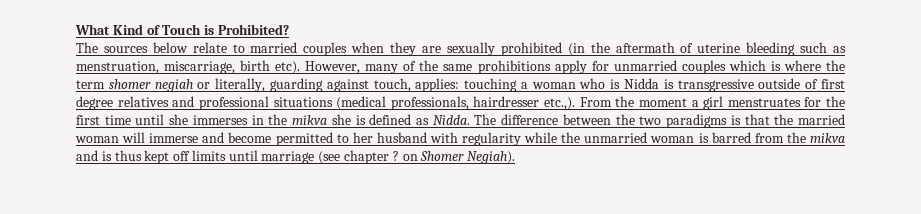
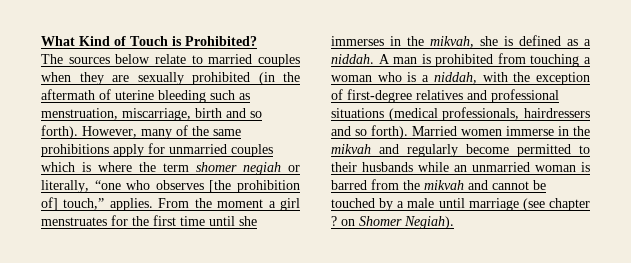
[275,61,301,74] etc). -> [226,108,262,118] [41,125,78,139] and so forth).
[269,78,845,92] [76,96,575,110] guarding against touch, applies: touching a woman who is Nidda is transgressive outside of first degree relatives and professional situations (medical professionals, hairdresser etc.,). -> [94,180,300,193] [41,197,153,211] “one who observes [the prohibition of] touch,” applies.
[292,115,328,125] mikva -> [430,36,474,48] mikvah,
[432,114,846,128] [75,132,581,146] Nidda. The difference between the two paradigms is that the married woman will immerse and become permitted to her husband with regularity while the -> [584,39,591,46] [331,53,591,67] [331,72,590,85] [331,89,559,103] [331,107,590,121] [331,125,590,139] [331,144,590,157] [331,162,467,172] a niddah. A man is prohibited from touching a woman who is a niddah, with the exception of first-degree relatives and professional situations (medical professionals, hairdressers and so forth). Married women immerse in the mikvah and regularly become permitted to their husbands while an
[809,133,845,143] [76,150,226,164] mikva and is thus kept off limits -> [424,180,546,190] [331,198,435,211] mikvah and cannot be touched by a male

